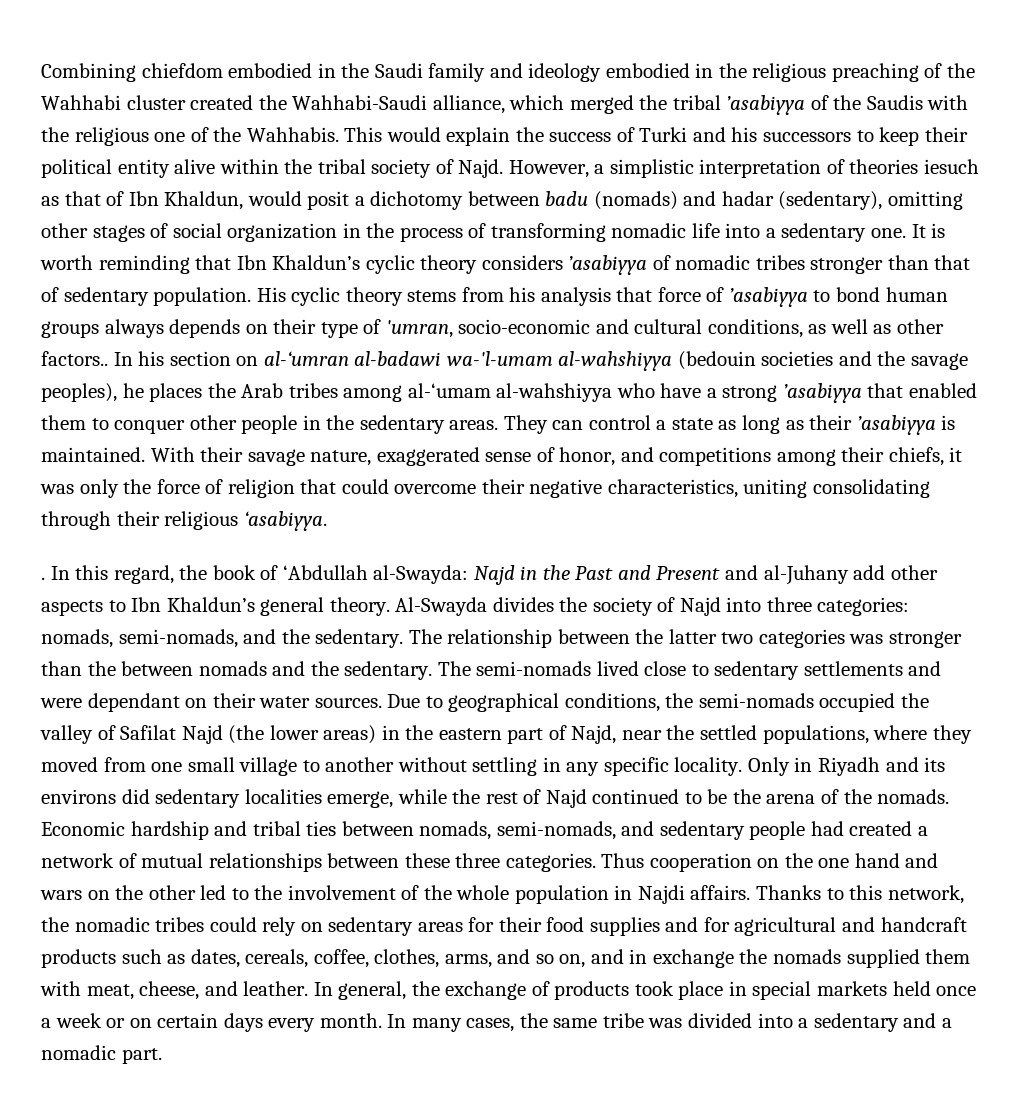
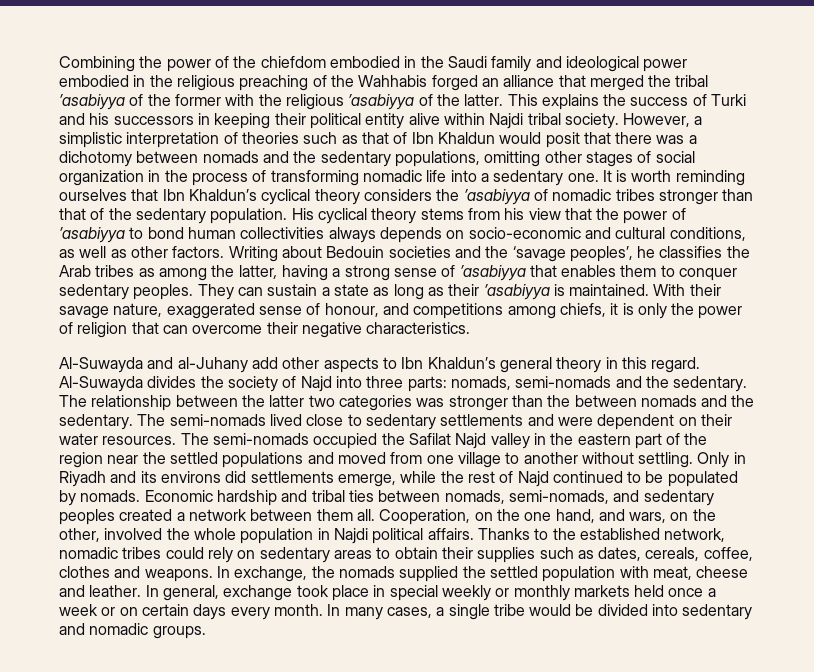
(136, 72) none -> [139,56,257,72] the power of the
[528,63,602,82] ideology -> [565,56,688,72] ideological power
[41,95,565,114] Wahhabi cluster created the Wahhabi-Saudi alliance, which -> [358,75,586,91] Wahhabis forged an alliance that
[866,95,923,110] Saudis -> [174,94,221,106] former
[154,127,511,146] one of the Wahhabis. This would explain -> [348,94,599,110] ’asabiyya of the latter. This explains
[856,127,920,146] to keep -> [197,113,271,129] in keeping
[284,159,504,178] the tribal society of Najd. -> [489,113,619,129] Najdi tribal society.
[924,159,980,174] iesuch -> [303,132,338,144] such
[164,191,244,210] Khaldun, -> [437,132,495,144] Khaldun
[354,191,883,210] a dichotomy between badu (nomads) and hadar (sedentary), -> [583,132,697,144] [59,151,480,167] that there was a dichotomy between nomads and the sedentary populations,
(190, 264) none -> [59,189,127,201] ourselves
[365,255,415,274] cyclic -> [261,189,311,205] cyclical
(563, 262) none -> [436,189,460,201] the
(59, 294) none -> [108,208,132,220] the
[291,287,341,306] cyclic -> [317,208,367,224] cyclical
[540,287,701,306] analysis that force -> [528,208,668,224] view that the power
[41,321,99,338] groups -> [240,227,325,239] collectivities
[273,319,453,338] their type of 'umran, -> (465, 234) none
[41,351,968,371] [41,383,778,402] factors.. In his section on al-‘umran al-badawi wa-'l-umam al-wahshiyya (bedouin societies and the savage peoples), he places the Arab tribes among al-‘umam al-wahshiyya who have a strong -> [172,246,750,262] [59,265,456,281] factors. Writing about Bedouin societies and the ‘savage peoples’, he classifies the Arab tribes as among the latter, having a strong sense of
[909,383,978,398] enabled -> [561,265,617,277] enables
[189,415,499,434] other people in the sedentary areas. -> [59,284,194,300] sedentary peoples.
[588,415,651,430] control -> [267,284,318,296] sustain
[559,447,616,466] honor, -> [324,303,379,317] honour,
[841,447,885,462] their -> (556, 312) none
[40,484,74,494] was -> [622,303,634,315] is
[156,479,200,494] force -> [698,306,743,319] power
[341,479,389,494] could -> [162,325,188,334] can
[607,479,930,498] [41,511,327,531] [41,565,721,585] characteristics, uniting consolidating through their religious ‘asabiyya. // . In this regard, the book of ‘Abdullah al-Swayda: Najd in the Past and Present -> [366,322,471,334] [59,357,143,373] characteristics. // Al-Suwayda
[329,597,488,616] theory. Al-Swayda -> [556,357,701,373] [59,376,143,392] theory in this regard. Al-Suwayda
[817,597,910,616] [41,629,238,648] categories: nomads, semi-nomads, -> [407,376,612,392] parts: nomads, semi-nomads
[87,693,180,712] dependant -> [597,414,675,430] dependent
[314,693,929,712] [40,725,377,744] sources. Due to geographical conditions, the semi-nomads occupied the valley of Safilat Najd (the lower areas) -> [102,433,530,449] resources. The semi-nomads occupied the Safilat Najd valley
[571,725,617,744] Najd, -> [684,433,708,445] [59,452,103,468] the region
[762,725,972,744] populations, where they -> [222,452,334,468] populations and
[187,757,235,772] small -> (454, 459) none
[472,757,743,776] settling in any specific locality. -> [638,452,694,468] settling.
[155,789,322,808] sedentary localities -> [250,471,334,483] settlements
[732,789,872,804] the arena of the -> [667,471,738,487] [59,490,76,506] populated by
[749,821,844,840] people had -> [59,509,115,525] peoples
[118,853,939,872] [40,885,420,900] of mutual relationships between these three categories. Thus cooperation on the one hand and wars on the other led to the involvement of -> [250,509,716,525] [59,528,163,542] between them all. Cooperation, on the one hand, and wars, on the other, involved
(685, 894) none -> [372,528,424,544] political
[849,885,964,904] [41,917,69,932] this network, the -> [552,528,726,542] the established network,
[468,917,967,936] [41,949,116,968] for their food supplies and for agricultural and handcraft products -> [376,547,536,563] to obtain their supplies
[374,949,971,968] clothes, arms, and so on, and in exchange the nomads supplied them -> [59,566,616,582] clothes and weapons. In exchange, the nomads supplied the settled population
[139,981,200,1000] cheese, -> [696,566,749,578] cheese
[411,981,630,1000] the exchange of products -> [223,585,293,601] exchange
(812, 990) none -> [441,585,570,601] weekly or monthly
[519,1013,683,1028] the same tribe was -> [436,604,594,620] a single tribe would be
[798,1018,809,1028] a -> (679, 610) none
[941,1018,952,1028] [41,1045,162,1064] a nomadic part. -> [89,623,206,639] nomadic groups.

